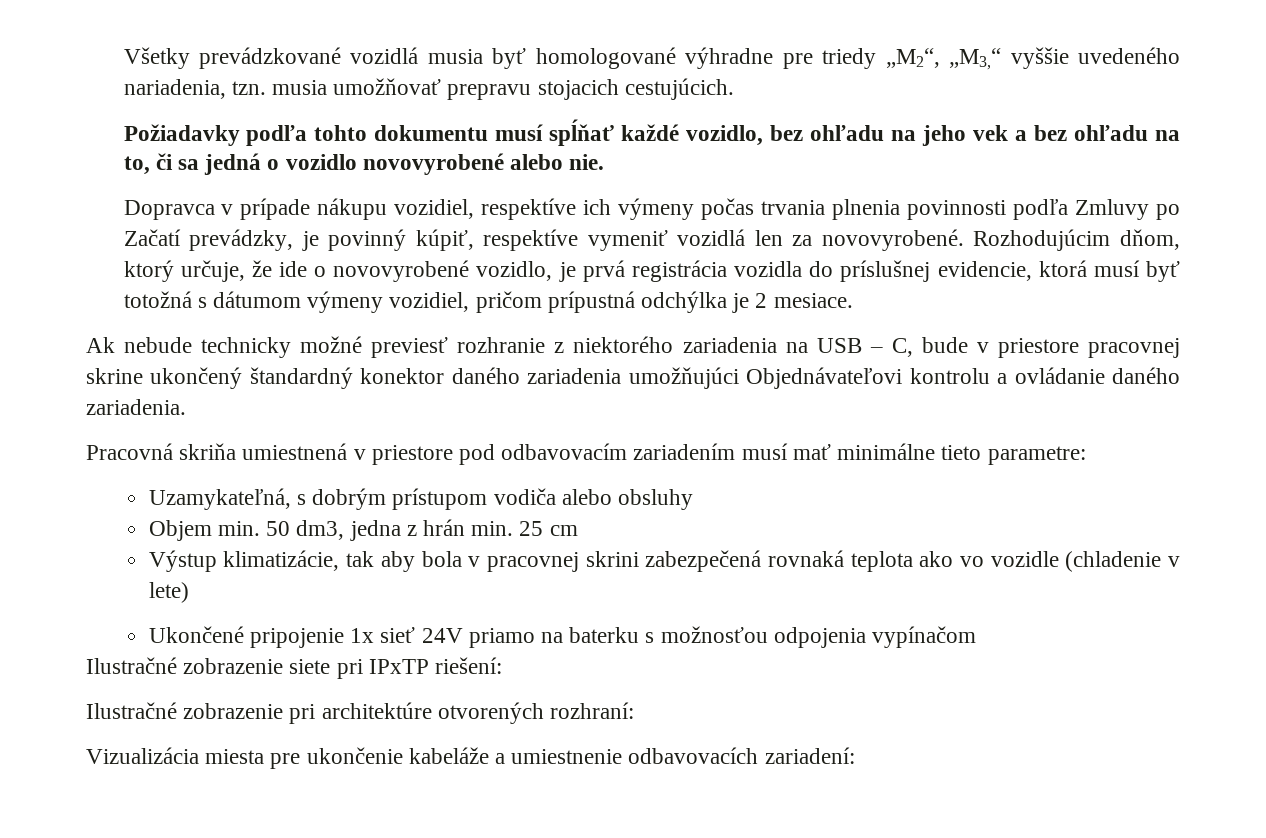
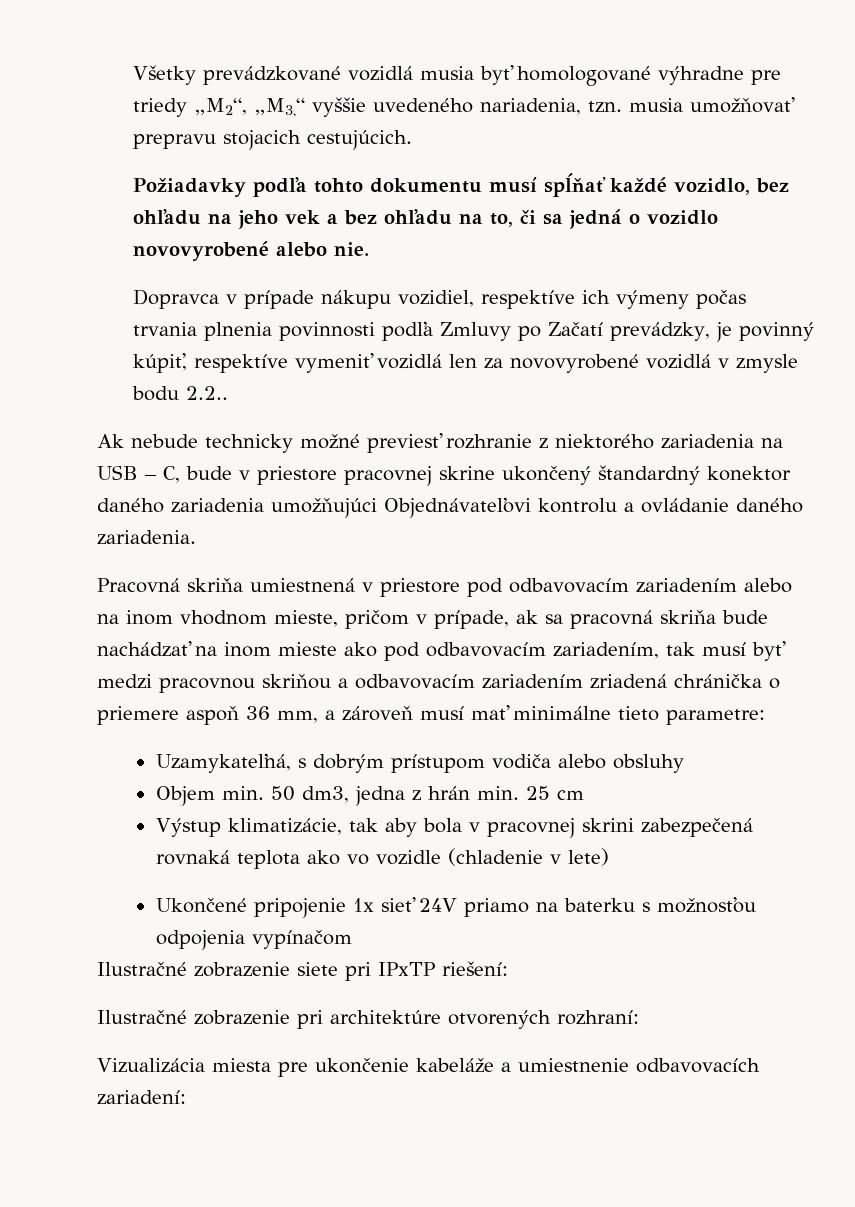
[821,229,1180,251] [123,260,1180,282] [123,291,853,313] novovyrobené. Rozhodujúcim dňom, ktorý určuje, že ide o novovyrobené vozidlo, je prvá registrácia vozidla do príslušnej evidencie, ktorá musí byť totožná s dátumom výmeny vozidiel, pričom prípustná odchýlka je 2 mesiace. -> [510,354,799,373] [132,386,229,401] novovyrobené vozidlá v zmysle bodu 2.2..
(736, 451) none -> [744,578,792,593] [97,610,768,629] [97,641,786,661] [97,674,780,693] [97,706,413,725] alebo na inom vhodnom mieste, pričom v prípade, ak sa pracovná skriňa bude nachádzať na inom mieste ako pod odbavovacím zariadením, tak musí byť medzi pracovnou skriňou a odbavovacím zariadením zriadená chránička o priemere aspoň 36 mm, a zároveň

